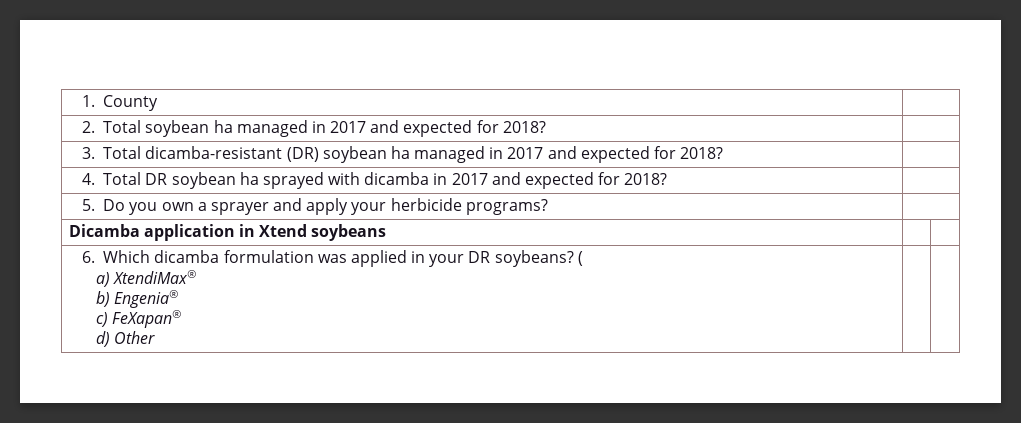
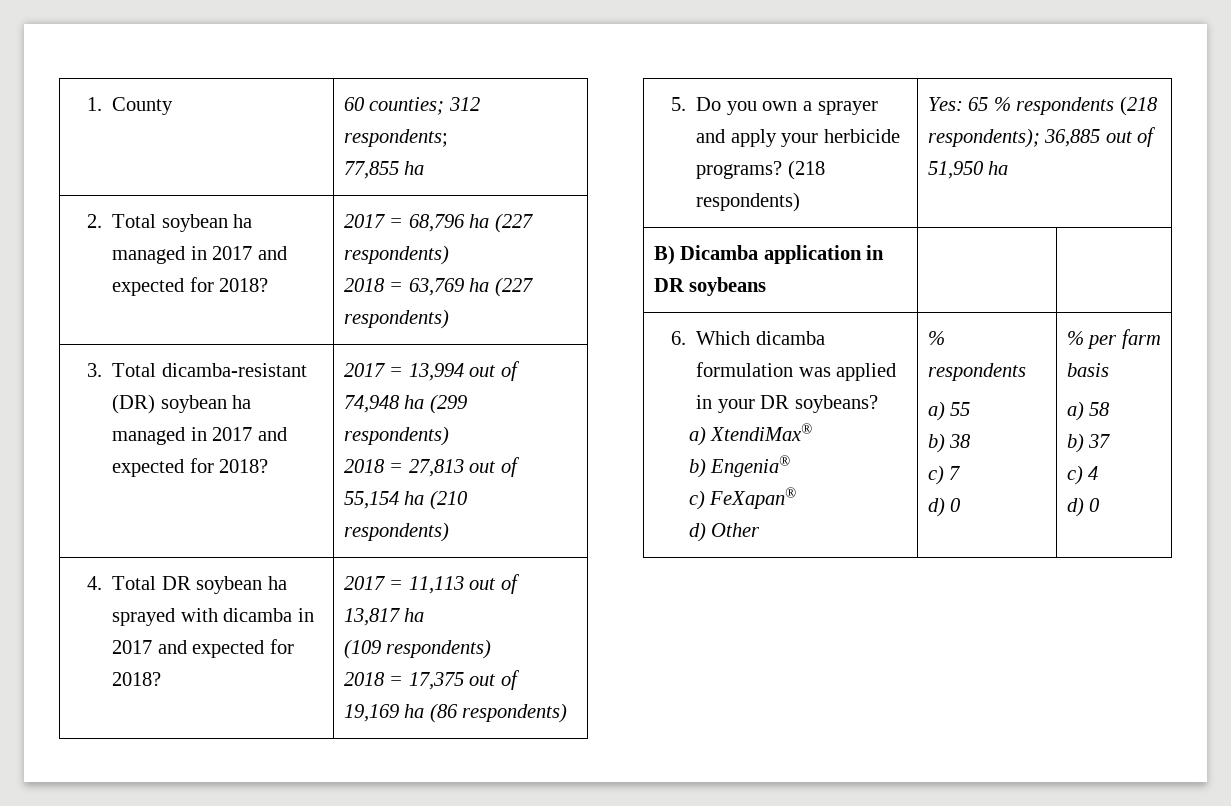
(159, 103) none -> [343,97,480,115] [343,129,448,147] [343,161,425,179] 60 counties; 312 respondents; // 77,855 ha
(546, 127) none -> [343,213,533,233] [343,245,449,265] [343,277,533,297] [343,309,449,329] 2017 = 68,796 ha (227 respondents) // 2018 = 63,769 ha (227 respondents)
(724, 153) none -> [343,361,520,381] [343,394,467,414] [343,426,449,446] [343,457,520,477] [343,490,467,510] [343,522,449,542] 2017 = 13,994 out of 74,948 ha (299 respondents) // 2018 = 27,813 out of 55,154 ha (210 respondents)
(668, 179) none -> [343,574,520,594] [343,608,425,626] [343,639,492,659] [343,670,520,690] [343,703,568,723] 2017 = 11,113 out of 13,817 ha // (109 respondents) // 2018 = 17,375 out of 19,169 ha (86 respondents)
(548, 207) | // -> [787,160,825,180] [696,192,801,212] [927,96,1158,116] [927,127,1157,148] [927,161,1009,179] [653,245,675,265] (218 respondents) | Yes: 65 % respondents (218 respondents); 36,885 out of 51,950 ha // B)
[259,224,308,237] Xtend -> [653,278,684,292] DR
[577,251,583,266] ( -> (878, 404) none
(156, 337) | -> [927,331,945,345] [927,363,1026,381] [927,401,971,421] [927,433,972,453] [927,465,961,485] [927,497,961,517] [1066,329,1161,349] [1066,363,1109,377] [1066,401,1111,421] [1066,433,1111,453] [1066,465,1099,485] [1066,497,1100,517] % respondents // a) 55 // b) 38 // c) 7 // d) 0 | % per farm basis // a) 58 // b) 37 // c) 4 // d) 0

